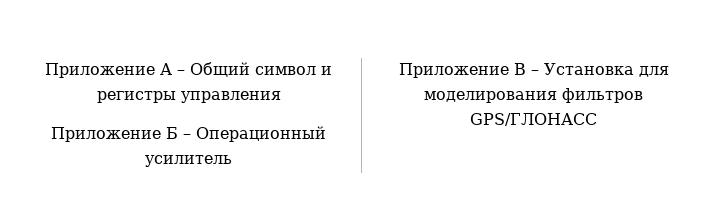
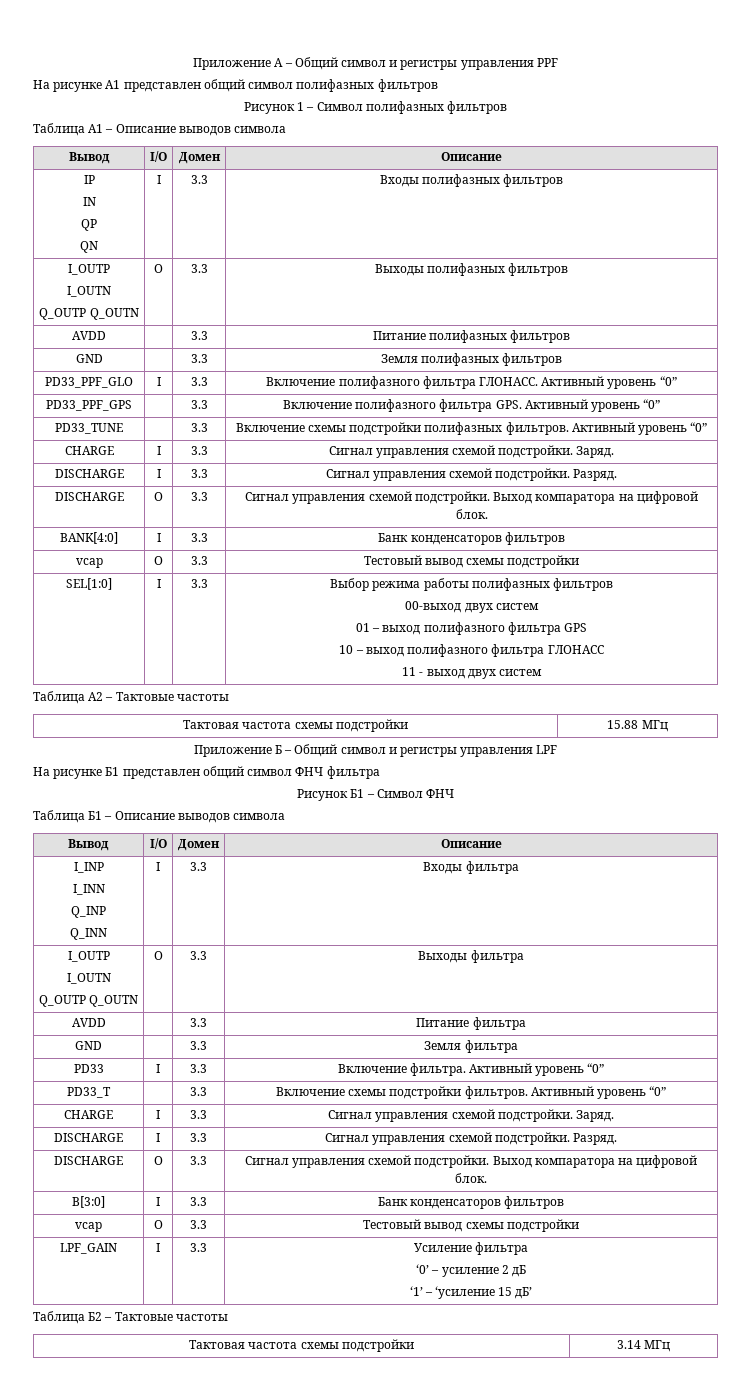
[51,126,326,142] [145,155,232,167] [398,63,669,78] [424,88,643,103] [470,113,597,126] // Приложение Б – Операционный усилитель // Приложение В – Установка для моделирования фильтров GPS/ГЛОНАСС -> [536,58,558,67] [33,79,438,92] [243,101,508,114] [33,123,287,136] [68,152,110,164] [150,151,167,162] [178,152,221,164] [441,152,502,161] [83,175,95,184] [82,197,96,206] [81,219,97,231] [80,241,98,253] [156,175,161,184] [190,175,208,184] [379,174,564,187] [68,264,110,275] [67,286,111,297] [39,308,139,320] [154,264,163,273] [190,264,208,273] [374,263,569,276] [72,331,106,340] [190,331,208,340] [372,330,571,343] [75,354,103,363] [190,354,208,363] [380,353,563,366] [45,377,133,388] [156,377,161,386] [190,377,208,386] [266,376,677,389] [46,400,132,411] [190,400,208,409] [282,399,661,412] [55,423,123,434] [190,423,208,432] [235,422,708,435] [64,446,114,455] [156,446,161,455] [190,446,208,455] [328,445,615,458] [54,469,124,478] [156,469,161,478] [190,469,208,478] [325,468,618,481] [54,492,124,501] [154,492,163,501] [190,492,208,501] [245,491,698,504] [455,509,488,519] [60,532,118,544] [156,533,161,542] [190,533,208,542] [378,532,565,545] [75,558,103,568] [154,556,163,565] [190,556,208,565] [363,555,580,568] [66,578,112,590] [156,579,161,588] [190,579,208,588] [330,578,613,591] [405,601,539,613] [355,622,588,635] [339,644,604,657] [402,667,542,679] [33,691,229,704] [183,719,408,732] [607,720,668,732] [193,744,558,757] [33,766,380,779] [297,789,454,801] [33,810,286,823] [68,839,109,851] [149,838,167,849] [178,839,220,851] [440,839,502,848] [73,862,104,873] [72,884,105,895] [71,906,106,918] [70,928,107,940] [156,862,160,871] [190,862,207,871] [423,861,519,874] [67,951,110,962] [66,973,111,984] [38,995,139,1007] [153,951,163,960] [190,951,207,960] [418,950,524,963] [71,1018,106,1027] [190,1018,207,1027] [416,1017,526,1030] [75,1041,102,1050] [190,1041,207,1050] [424,1040,518,1053] [73,1064,104,1073] [156,1064,160,1073] [190,1064,207,1073] [337,1063,605,1076] [67,1087,111,1098] [190,1087,207,1096] [275,1086,667,1099] [64,1110,113,1119] [156,1110,160,1119] [190,1110,207,1119] [328,1109,614,1122] [54,1133,123,1142] [156,1133,160,1142] [190,1133,207,1142] [325,1132,617,1145] [54,1156,123,1165] [153,1156,163,1165] [190,1156,207,1165] [244,1155,698,1168] [455,1173,487,1183] [72,1196,105,1208] [156,1197,160,1206] [190,1197,207,1206] [377,1196,565,1209] [75,1222,102,1232] [153,1220,163,1229] [190,1220,207,1229] [363,1219,579,1232] [60,1243,117,1254] [156,1243,160,1252] [190,1243,207,1252] [413,1242,529,1255] [416,1264,526,1277] [409,1286,533,1299] [33,1311,228,1324] [189,1339,414,1352] [616,1340,671,1352] PPF // На рисунке А1 представлен общий символ полифазных фильтров // Рисунок 1 – Символ полифазных фильтров // Таблица А1 – Описание выводов символа // Вывод | I/O | Домен | Описание // IP // IN // QP // QN | I | 3.3 | Входы полифазных фильтров // I_OUTP // I_OUTN // Q_OUTP Q_OUTN | O | 3.3 | Выходы полифазных фильтров // AVDD | | 3.3 | Питание полифазных фильтров // GND | | 3.3 | Земля полифазных фильтров // PD33_PPF_GLO | I | 3.3 | Включение полифазного фильтра ГЛОНАСС. Активный уровень “0” // PD33_PPF_GPS | | 3.3 | Включение полифазного фильтра GPS. Активный уровень “0” // PD33_TUNE | | 3.3 | Включение схемы подстройки полифазных фильтров. Активный уровень “0” // CHARGE | I | 3.3 | Сигнал управления схемой подстройки. Заряд. // DISCHARGE | I | 3.3 | Сигнал управления схемой подстройки. Разряд. // DISCHARGE | O | 3.3 | Сигнал управления схемой подстройки. Выход компаратора на цифровой блок. // BANK[4:0] | I | 3.3 | Банк конденсаторов фильтров // vcap | O | 3.3 | Тестовый вывод схемы подстройки // SEL[1:0] | I | 3.3 | Выбор режима работы полифазных фильтров // 00-выход двух систем // 01 – выход полифазного фильтра GPS // 10 – выход полифазного фильтра ГЛОНАСС // 11 - выход двух систем // Таблица А2 – Тактовые частоты // Тактовая частота схемы подстройки | 15.88 МГц // Приложение Б – Общий символ и регистры управления LPF // На рисунке Б1 представлен общий символ ФНЧ фильтра // Рисунок Б1 – Символ ФНЧ // Таблица Б1 – Описание выводов символа // Вывод | I/O | Домен | Описание // I_INP // I_INN // Q_INP // Q_INN | I | 3.3 | Входы фильтра // I_OUTP // I_OUTN // Q_OUTP Q_OUTN | O | 3.3 | Выходы фильтра // AVDD | | 3.3 | Питание фильтра // GND | | 3.3 | Земля фильтра // PD33 | I | 3.3 | Включение фильтра. Активный уровень “0” // PD33_T | | 3.3 | Включение схемы подстройки фильтров. Активный уровень “0” // CHARGE | I | 3.3 | Сигнал управления схемой подстройки. Заряд. // DISCHARGE | I | 3.3 | Сигнал управления схемой подстройки. Разряд. // DISCHARGE | O | 3.3 | Сигнал управления схемой подстройки. Выход компаратора на цифровой блок. // B[3:0] | I | 3.3 | Банк конденсаторов фильтров // vcap | O | 3.3 | Тестовый вывод схемы подстройки // LPF_GAIN | I | 3.3 | Усиление фильтра // ‘0’ – усиление 2 дБ // ‘1’ – ‘усиление 15 дБ’ // Таблица Б2 – Тактовые частоты // Тактовая частота схемы подстройки | 3.14 МГц

